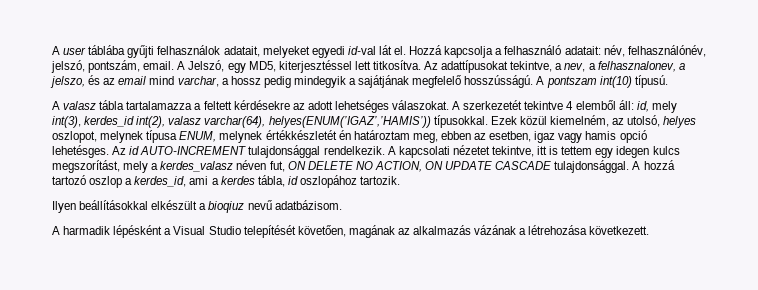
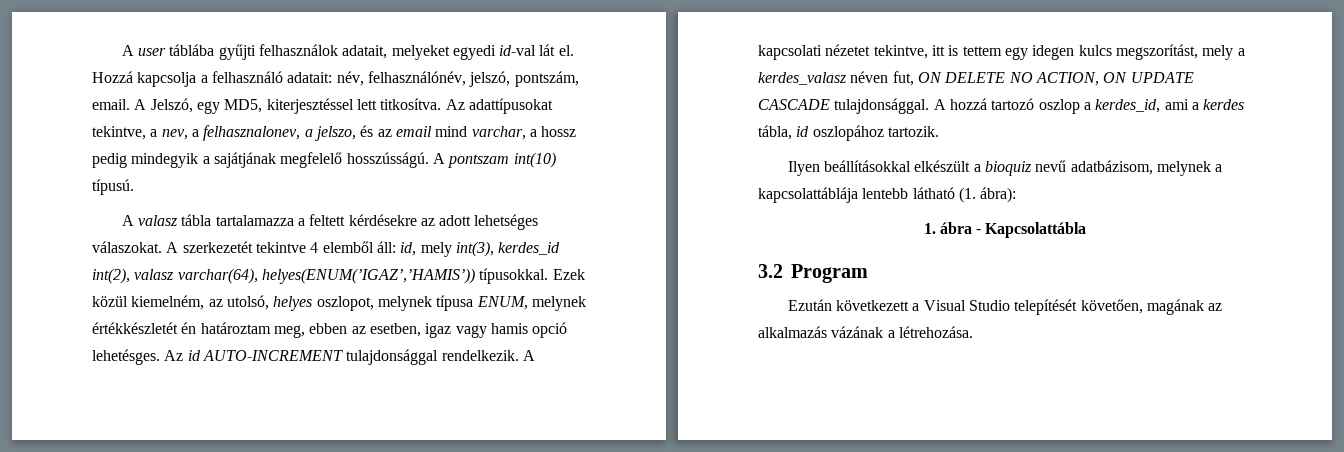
[208,200,342,213] [52,225,163,238] bioqiuz nevű adatbázisom. // A harmadik lépésként -> [984,160,1223,176] [758,187,1017,203] [923,222,1087,238] [758,264,868,283] [787,299,909,311] bioquiz nevű adatbázisom, melynek a kapcsolattáblája lentebb látható (1. ábra): // 1. ábra - Kapcsolattábla // 3.2 Program // Ezután következett
[528,225,650,235] létrehozása következett. -> [898,326,973,338] létrehozása.

